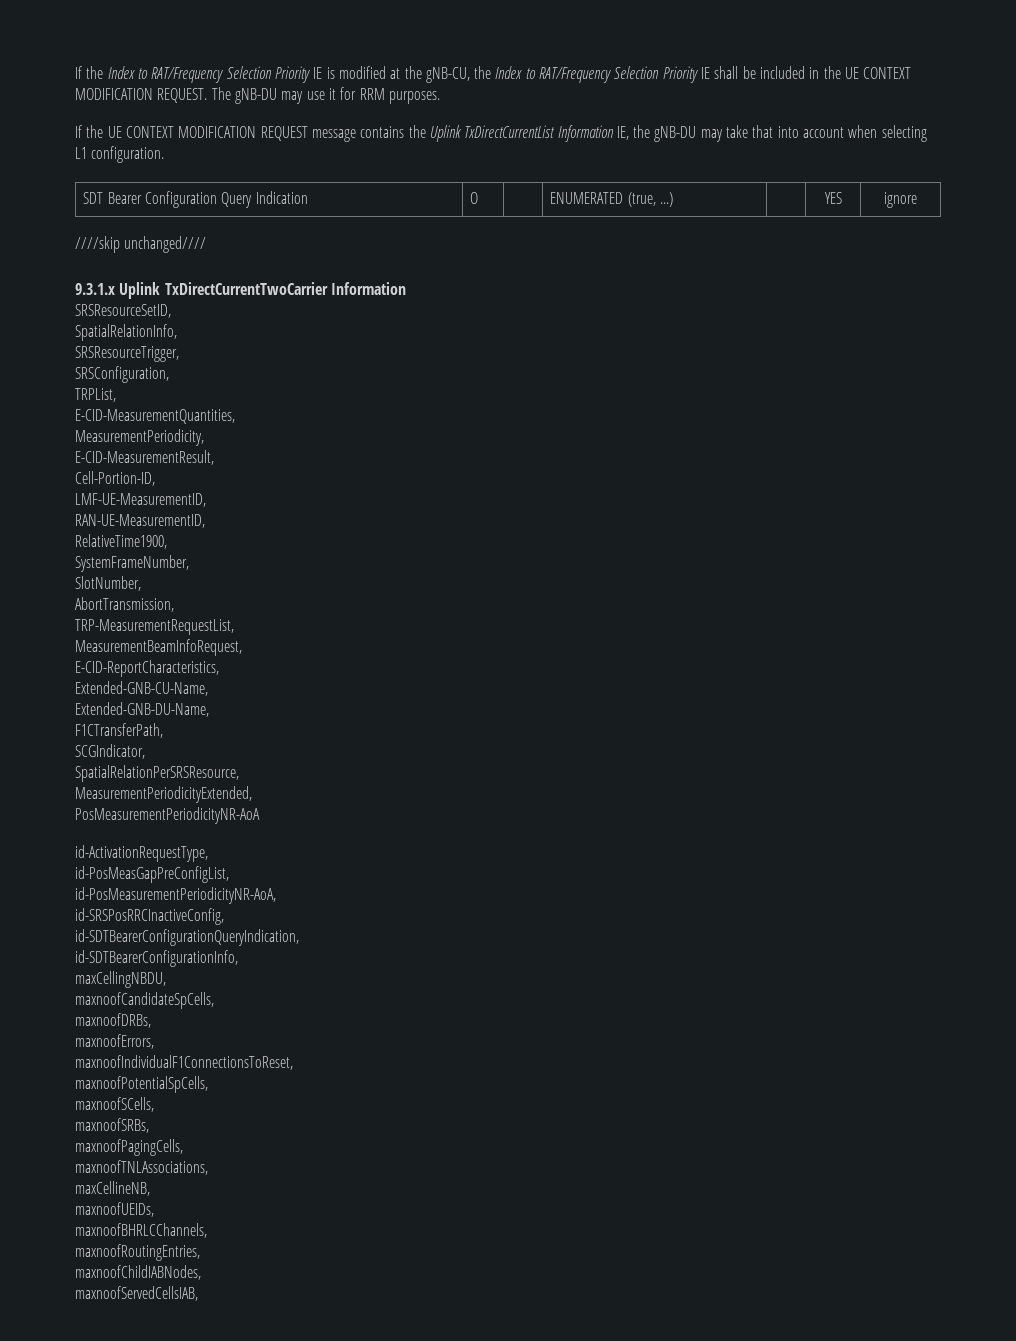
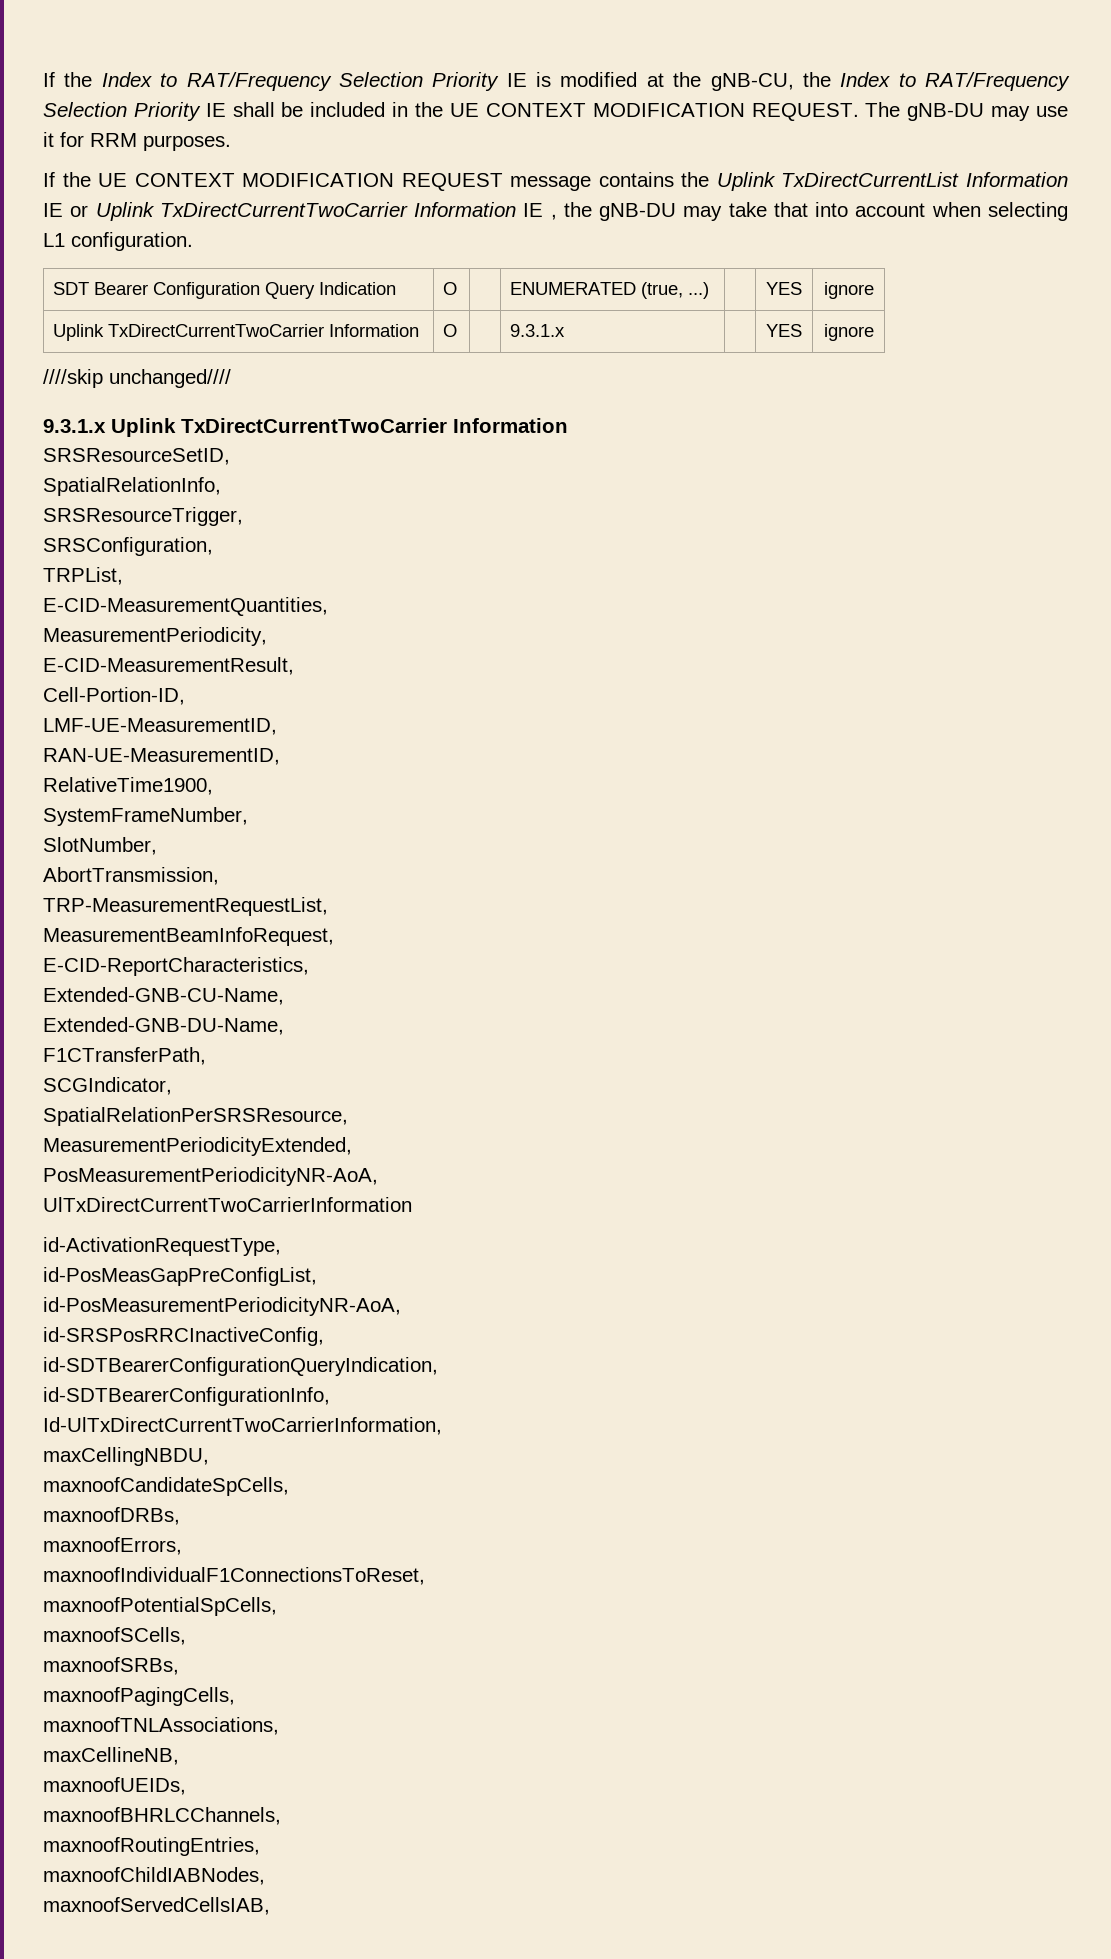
[616,126,629,140] IE, -> [43,202,557,221] IE or Uplink TxDirectCurrentTwoCarrier Information IE ,
(917, 200) none -> [53,324,420,341] [443,324,458,337] [510,324,566,337] [766,324,802,337] [823,324,874,341] // Uplink TxDirectCurrentTwoCarrier Information | O | | 9.3.1.x | | YES | ignore
[75,807,260,824] PosMeasurementPeriodicityNR-AoA -> [43,1167,378,1186] [43,1197,412,1212] PosMeasurementPeriodicityNR-AoA, // UlTxDirectCurrentTwoCarrierInformation
(238, 958) none -> [43,1417,442,1435] // Id-UlTxDirectCurrentTwoCarrierInformation,

